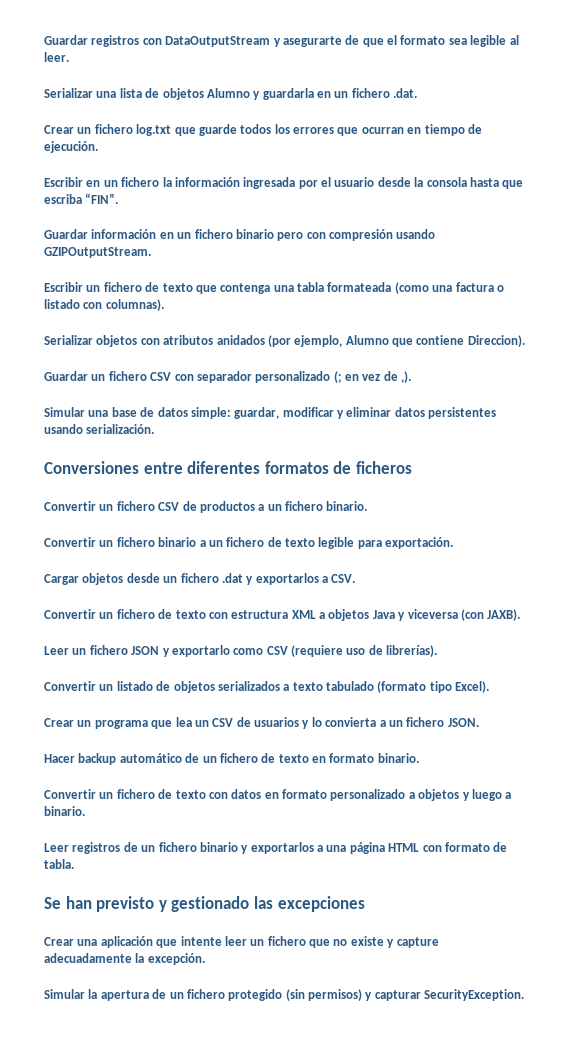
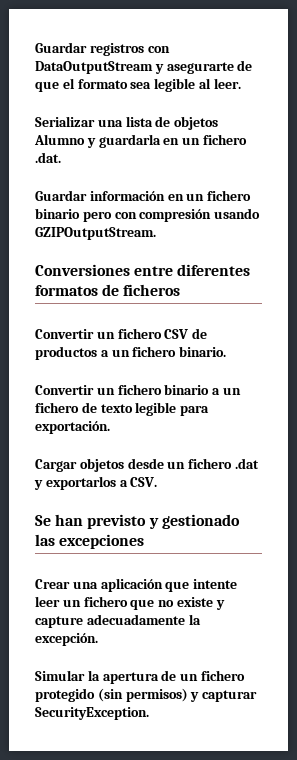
[44,124,482,136] [44,141,98,153] [44,177,524,189] [44,193,119,204] // Crear un fichero log.txt que guarde todos los errores que ocurran en tiempo de ejecución. // Escribir en un fichero la información ingresada por el usuario desde la consola hasta que escriba “FIN”. -> (61, 157) none
[44,282,504,294] [44,299,164,311] [44,335,525,347] [44,371,412,383] [44,407,497,419] [44,424,155,434] // Escribir un fichero de texto que contenga una tabla formateada (como una factura o listado con columnas). // Serializar objetos con atributos anidados (por ejemplo, Alumno que contiene Direccion). // Guardar un fichero CSV con separador personalizado (; en vez de ,). // Simular una base de datos simple: guardar, modificar y eliminar datos persistentes usando serialización. -> (156, 233) none
[44,609,521,621] [44,645,438,657] [44,681,490,693] [44,717,479,729] [44,753,419,765] [44,789,512,801] [44,806,85,816] [44,842,508,854] [44,859,74,869] // Convertir un fichero de texto con estructura XML a objetos Java y viceversa (con JAXB). // Leer un fichero JSON y exportarlo como CSV (requiere uso de librerías). // Convertir un listado de objetos serializados a texto tabulado (formato tipo Excel). // Crear un programa que lea un CSV de usuarios y lo convierta a un fichero JSON. // Hacer backup automático de un fichero de texto en formato binario. // Convertir un fichero de texto con datos en formato personalizado a objetos y luego a binario. // Leer registros de un fichero binario y exportarlos a una página HTML con formato de tabla. -> (158, 482) none

